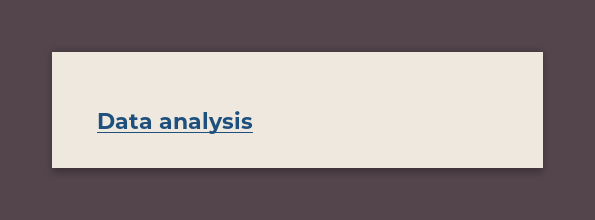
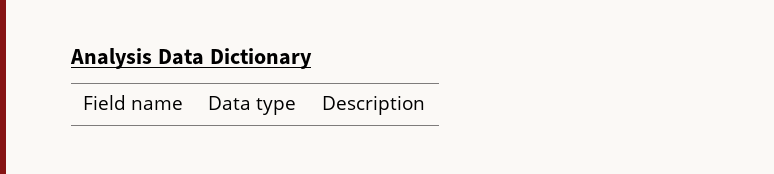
[97,111,253,134] Data analysis -> [70,48,312,69] [82,95,183,110] [207,96,296,115] [321,95,425,115] Analysis Data Dictionary // Field name | Data type | Description

